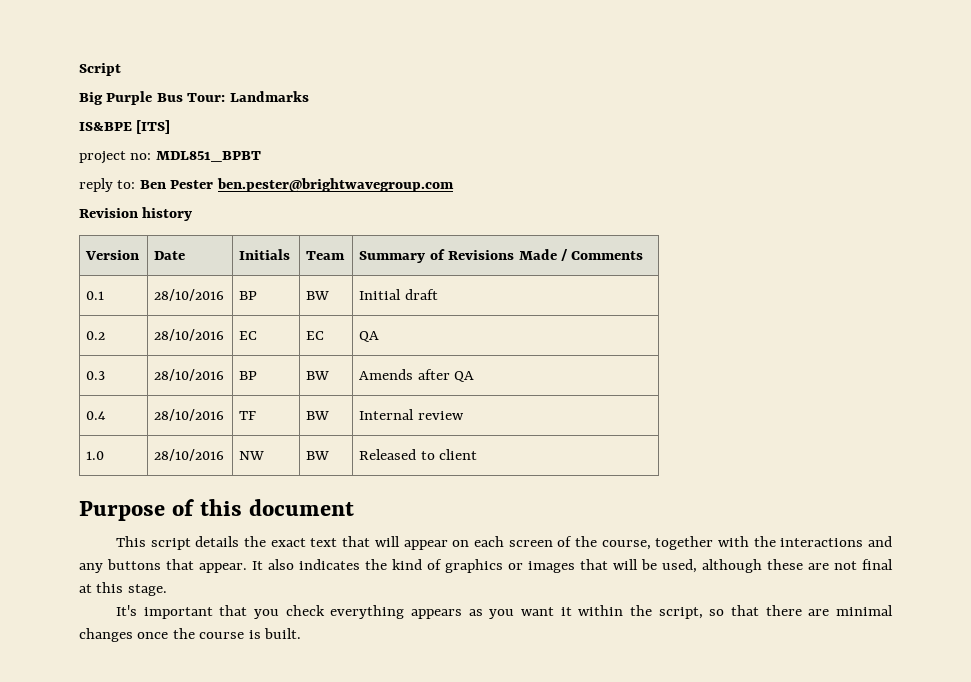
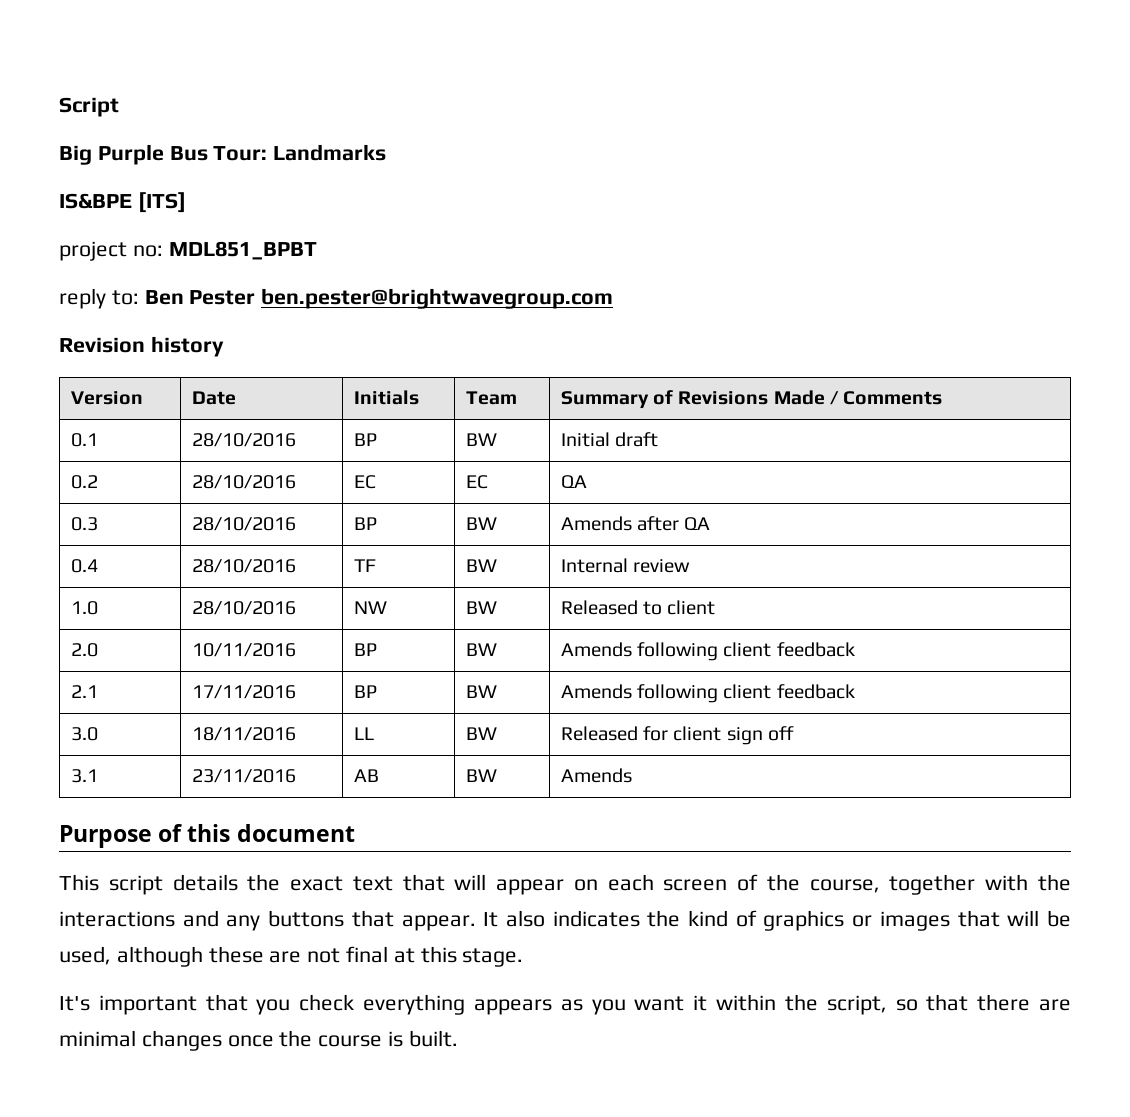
(478, 454) none -> [70,643,98,657] [191,643,296,657] [353,643,377,656] [465,643,497,656] [560,642,855,661] [70,685,98,698] [191,685,296,699] [353,685,377,698] [465,685,497,698] [560,684,855,703] [70,727,98,741] [191,727,296,741] [353,727,374,740] [465,727,497,740] [560,726,794,745] [70,769,98,783] [191,769,296,783] [353,769,379,782] [465,769,497,782] [560,768,632,783] // 2.0 | 10/11/2016 | BP | BW | Amends following client feedback // 2.1 | 17/11/2016 | BP | BW | Amends following client feedback // 3.0 | 18/11/2016 | LL | BW | Released for client sign off // 3.1 | 23/11/2016 | AB | BW | Amends

